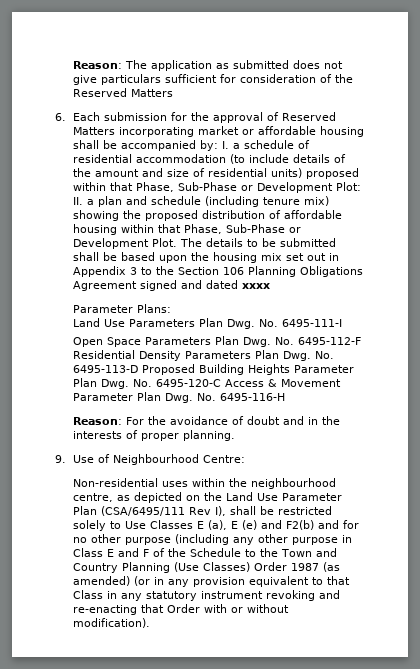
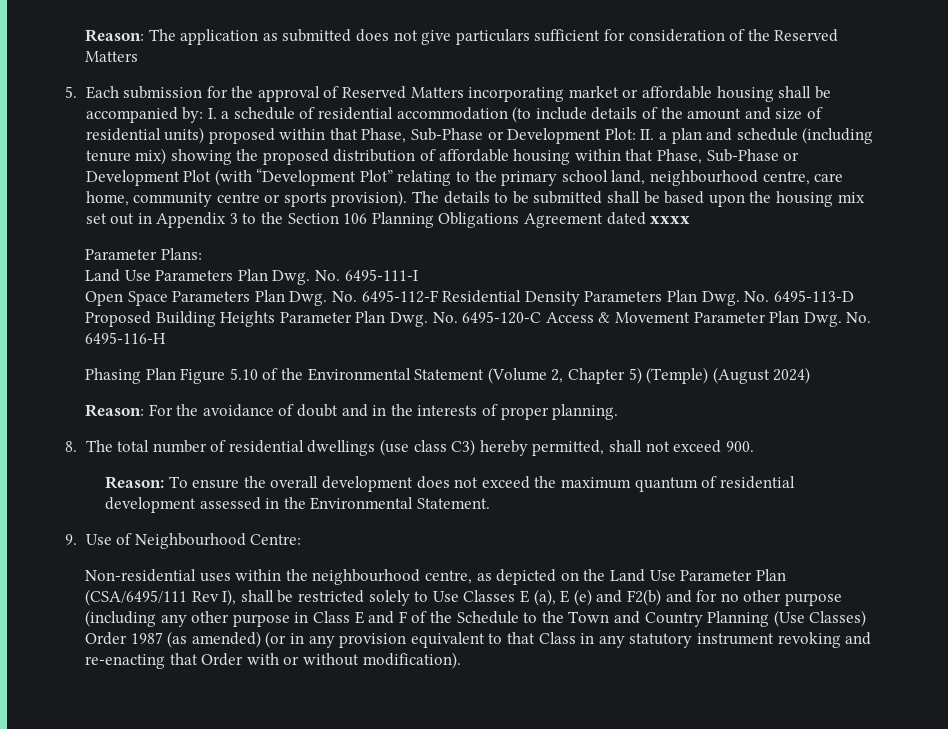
[55,113,66,121] 6. -> [65,86,77,98] 5.
[152,238,178,247] Plot. -> [183,168,844,186] [85,190,408,207] Plot (with “Development Plot” relating to the primary school land, neighbourhood centre, care home, community centre or sports provision).
[140,280,203,291] signed and -> (603, 220) none
(286, 397) none -> [85,367,811,384] // Phasing Plan Figure 5.10 of the Environmental Statement (Volume 2, Chapter 5) (Temple) (August 2024)
(236, 435) none -> [65,439,754,456] [105,476,795,492] [105,497,491,513] // 8. The total number of residential dwellings (use class C3) hereby permitted, shall not exceed 900. // Reason: To ensure the overall development does not exceed the maximum quantum of residential development assessed in the Environmental Statement.

